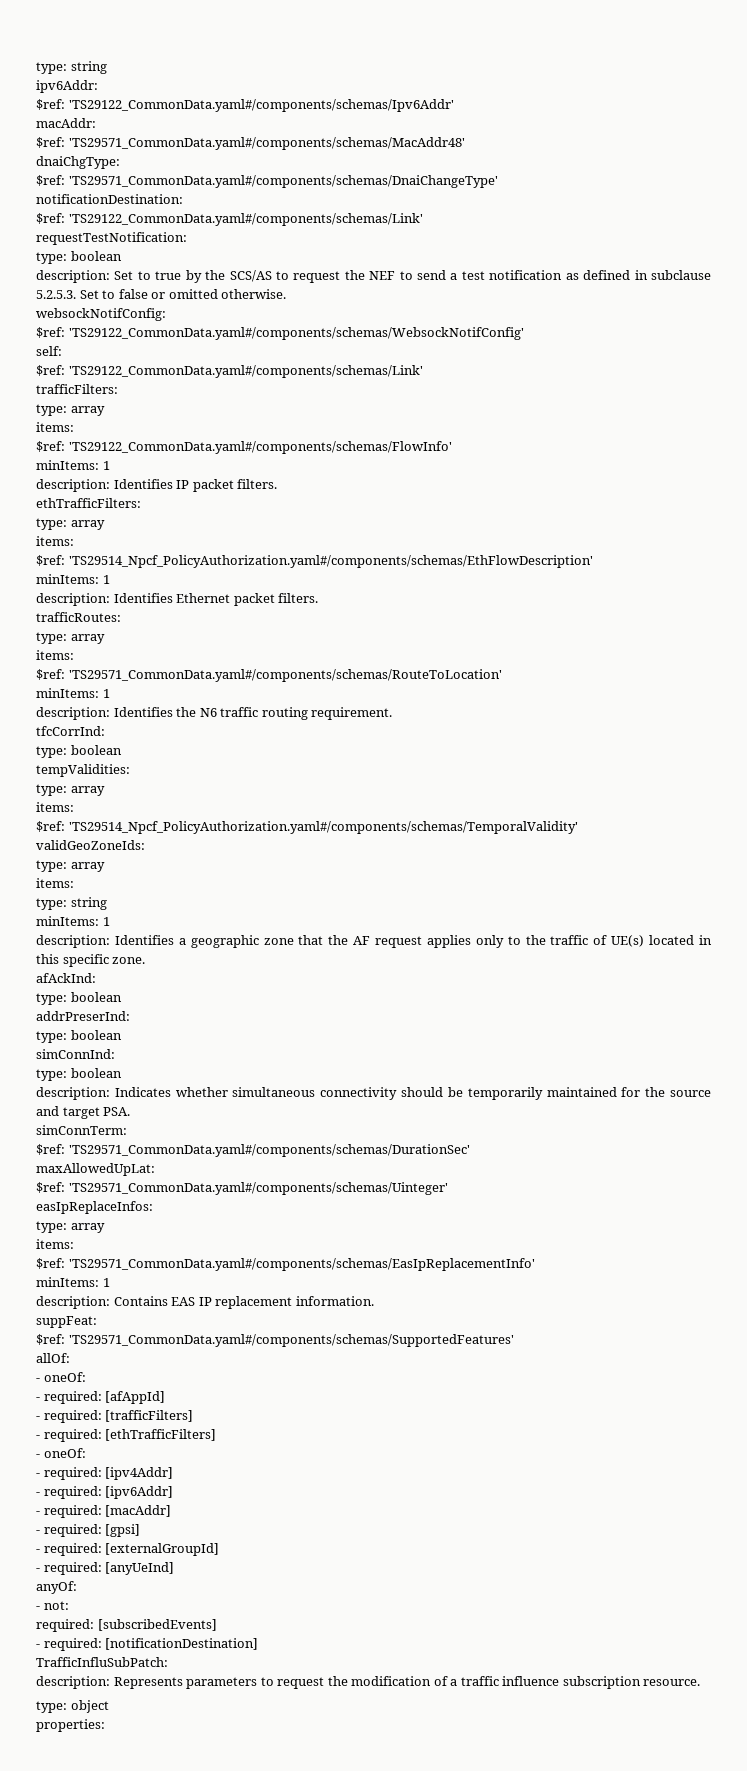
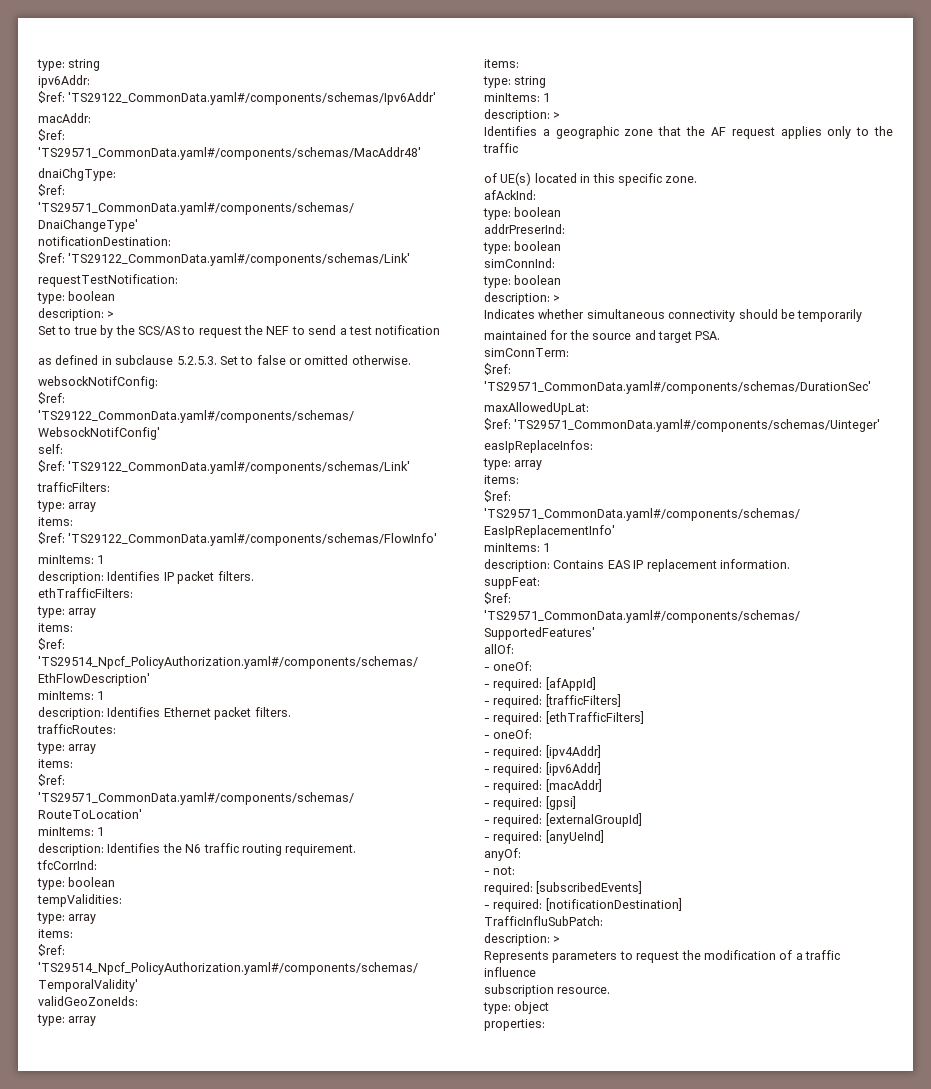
(110, 276) none -> [107,311,115,318] > //
(563, 275) none -> (441, 330) //
(110, 941) none -> [553,112,561,119] > //
(589, 940) none -> (518, 148) //
(110, 1093) none -> [553,295,561,302] > //
(543, 1093) none -> (863, 315) //
(110, 1682) none -> [553,936,561,943] > //
(560, 1681) none -> (536, 972) //

